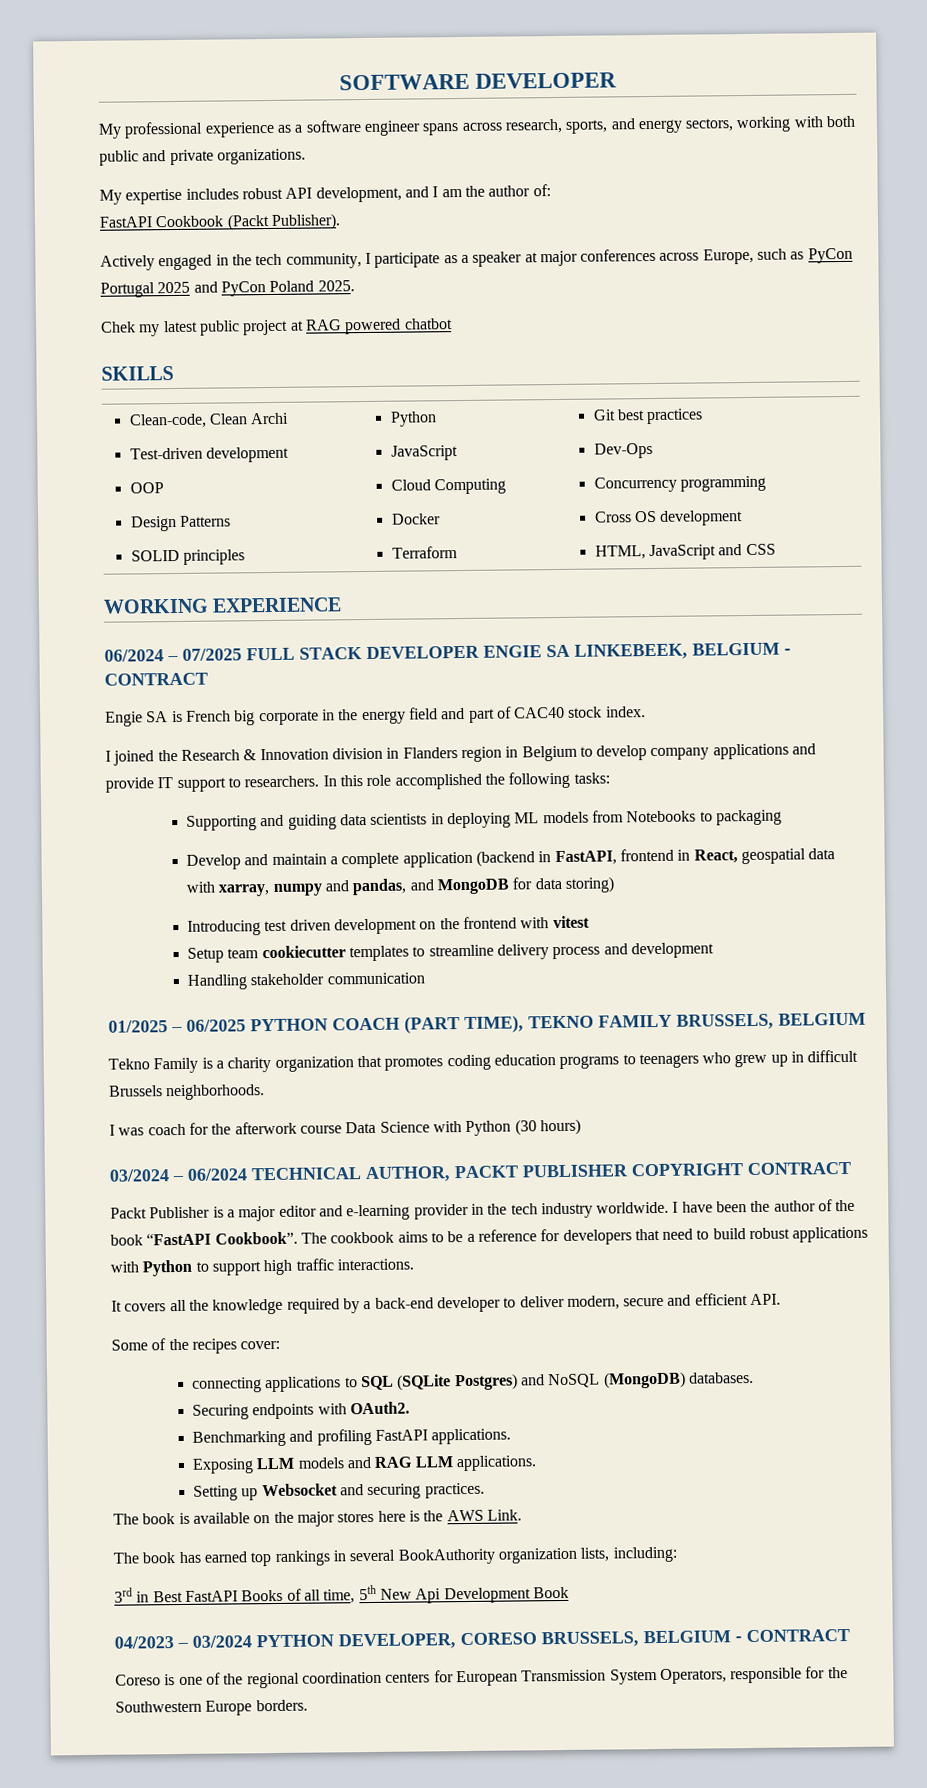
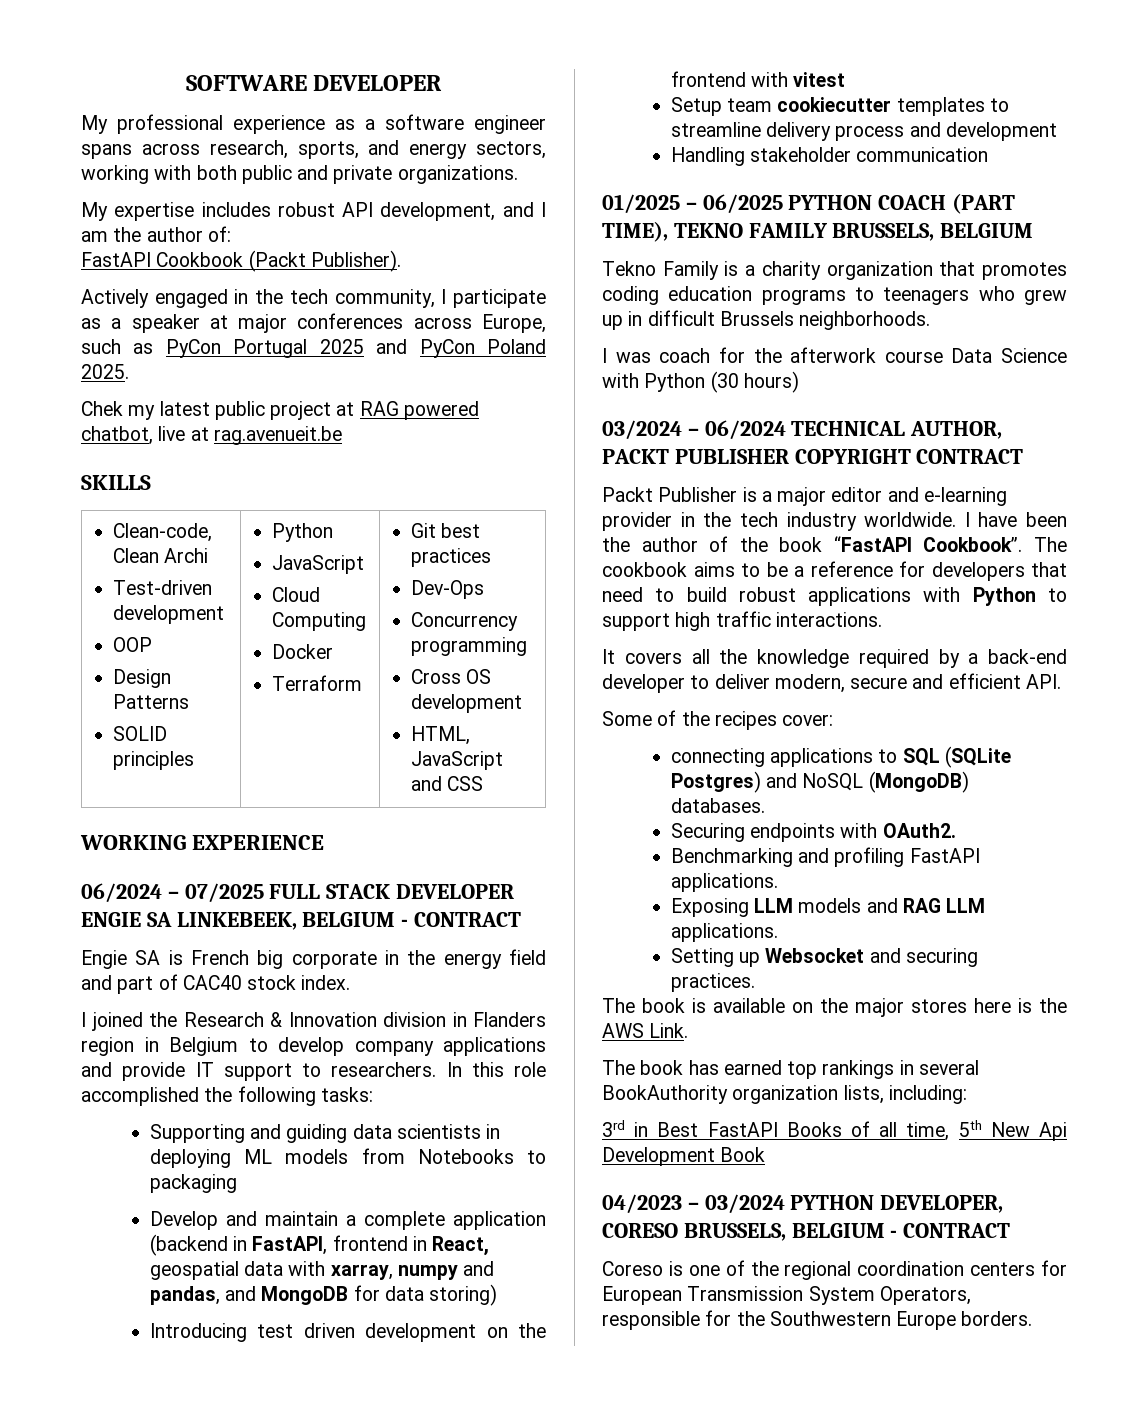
[403,318,453,330] chatbot -> [81,426,342,445] chatbot, live at rag.avenueit.be

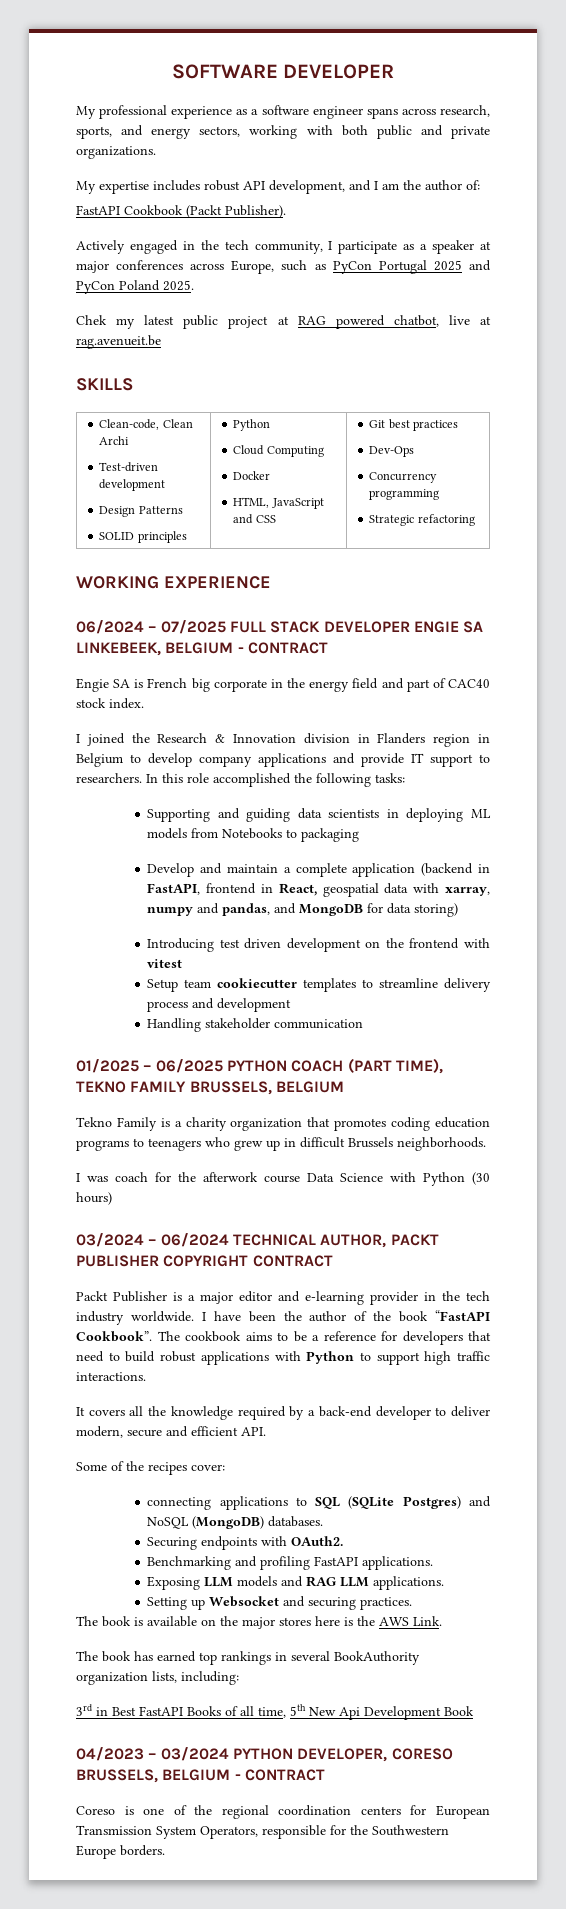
[112,637,152,652] // OOP -> (166, 485) none
[271,555,364,574] // JavaScript -> (271, 425) none
[271,675,362,691] Terraform -> [233,497,324,509] [233,514,276,524] HTML, JavaScript and CSS
[410,669,492,684] [410,694,522,713] [410,726,470,745] [410,751,503,770] [410,776,484,791] Cross OS development // HTML, JavaScript and CSS -> [369,514,475,526] Strategic refactoring

